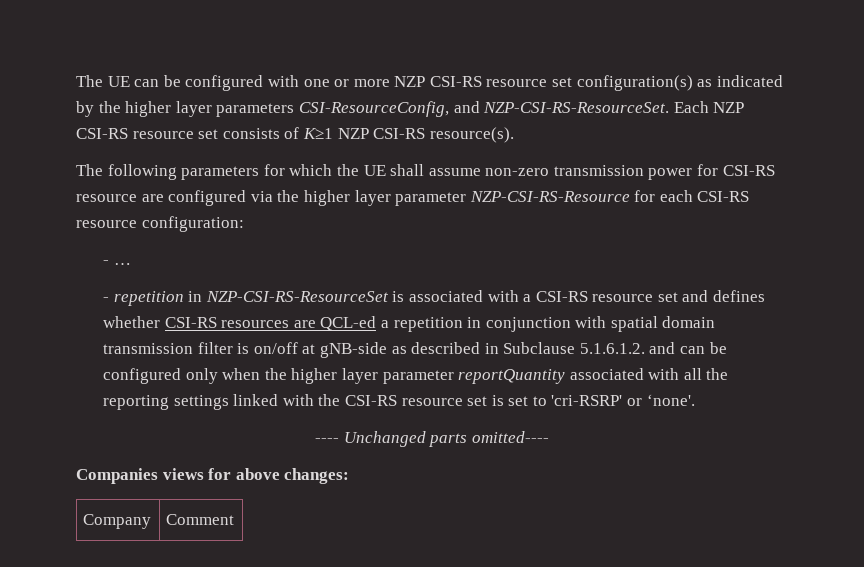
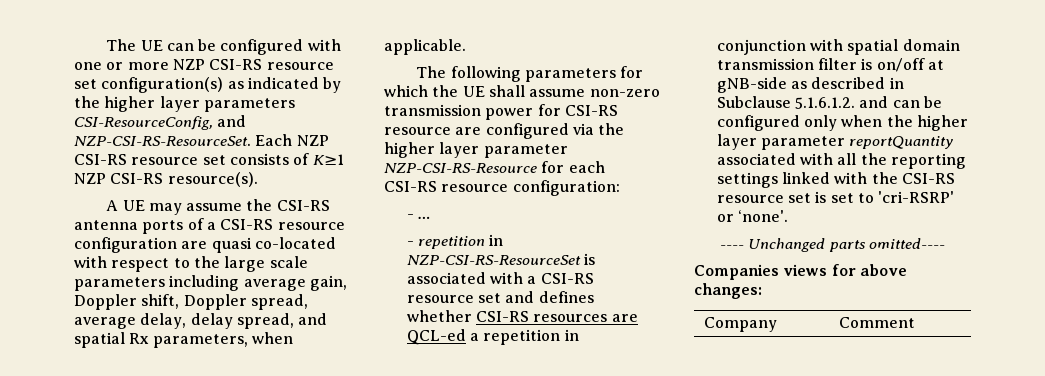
(514, 135) none -> [106,199,330,215] [74,218,345,234] [74,237,336,253] [74,256,308,272] [74,275,347,291] [74,294,308,310] [74,313,328,329] [74,332,293,348] [384,39,466,55] // A UE may assume the CSI-RS antenna ports of a CSI-RS resource configuration are quasi co-located with respect to the large scale parameters including average gain, Doppler shift, Doppler spread, average delay, delay spread, and spatial Rx parameters, when applicable.

